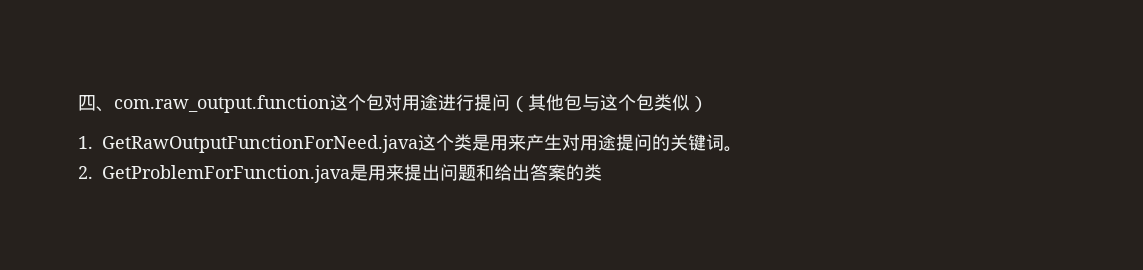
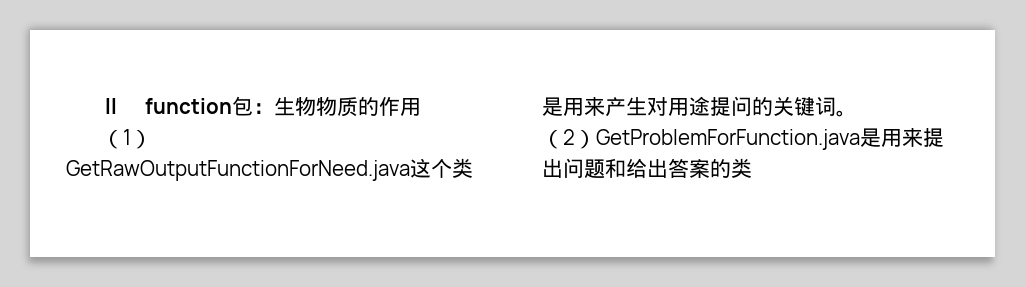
[78,94,708,113] [78,136,93,149] 四、com.raw_output.function这个包对用途进行提问（其他包与这个包类似） // 1. -> [105,96,421,117] [101,129,152,149] II function包：生物物质的作用 // （1）
[78,166,93,179] 2. -> [542,129,596,149] （2）

